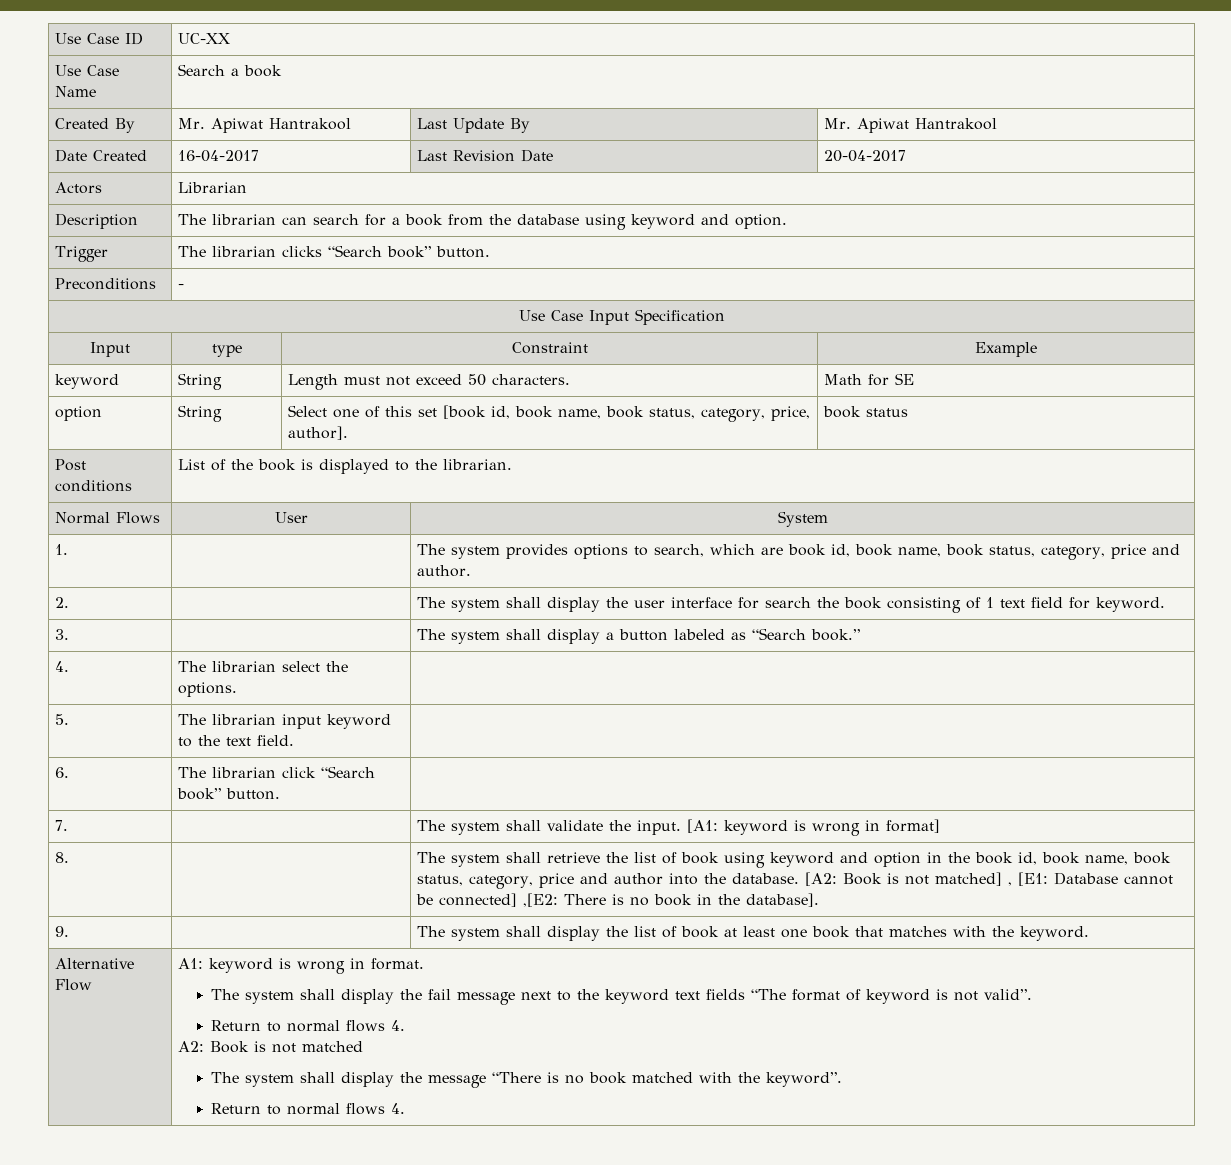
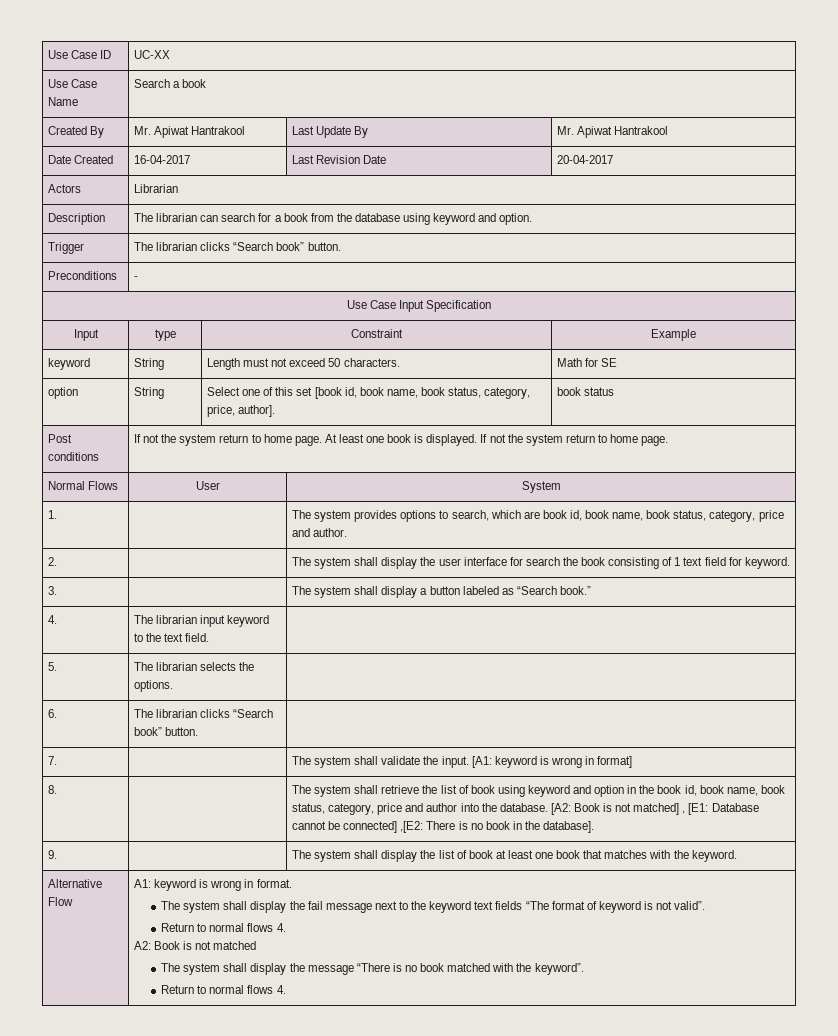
[178,459,513,474] List of the book is displayed to the librarian. -> [133,434,669,446] If not the system return to home page. At least one book is displayed. If not the system return to home page.
[178,661,349,672] [178,682,238,697] [55,714,70,725] | The librarian select the options. | // 5. -> (57, 619) none
(295, 740) none -> [47,662,57,671] [133,662,255,671] [133,680,173,692] // 5. | The librarian selects the options. |
[282,767,317,778] click -> [200,709,231,718] clicks

